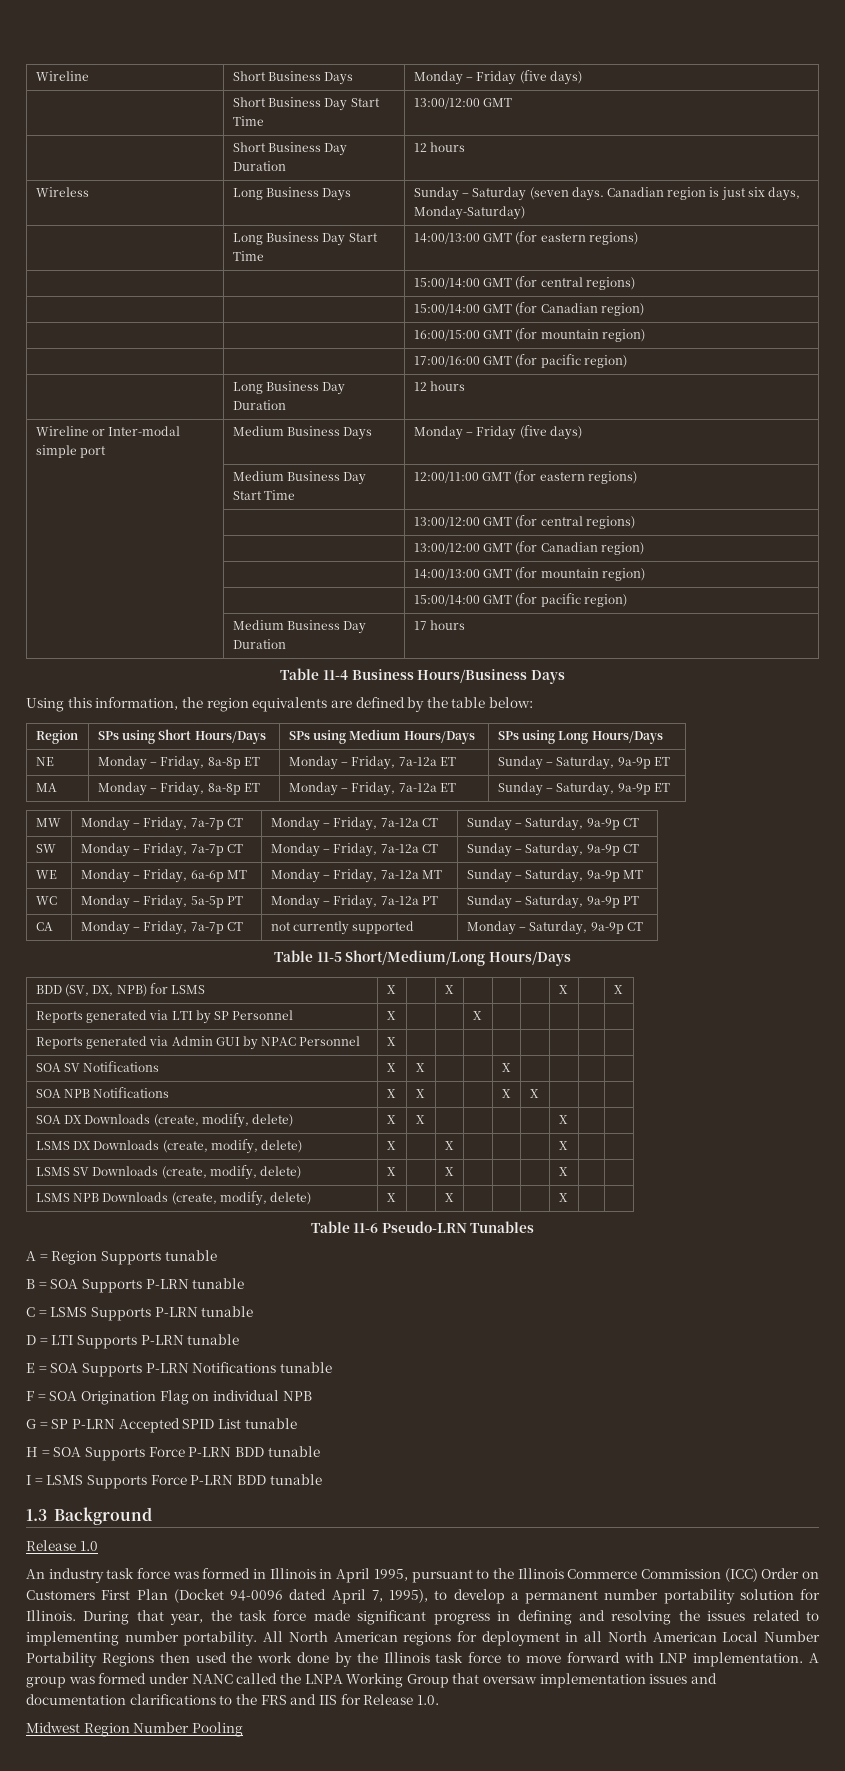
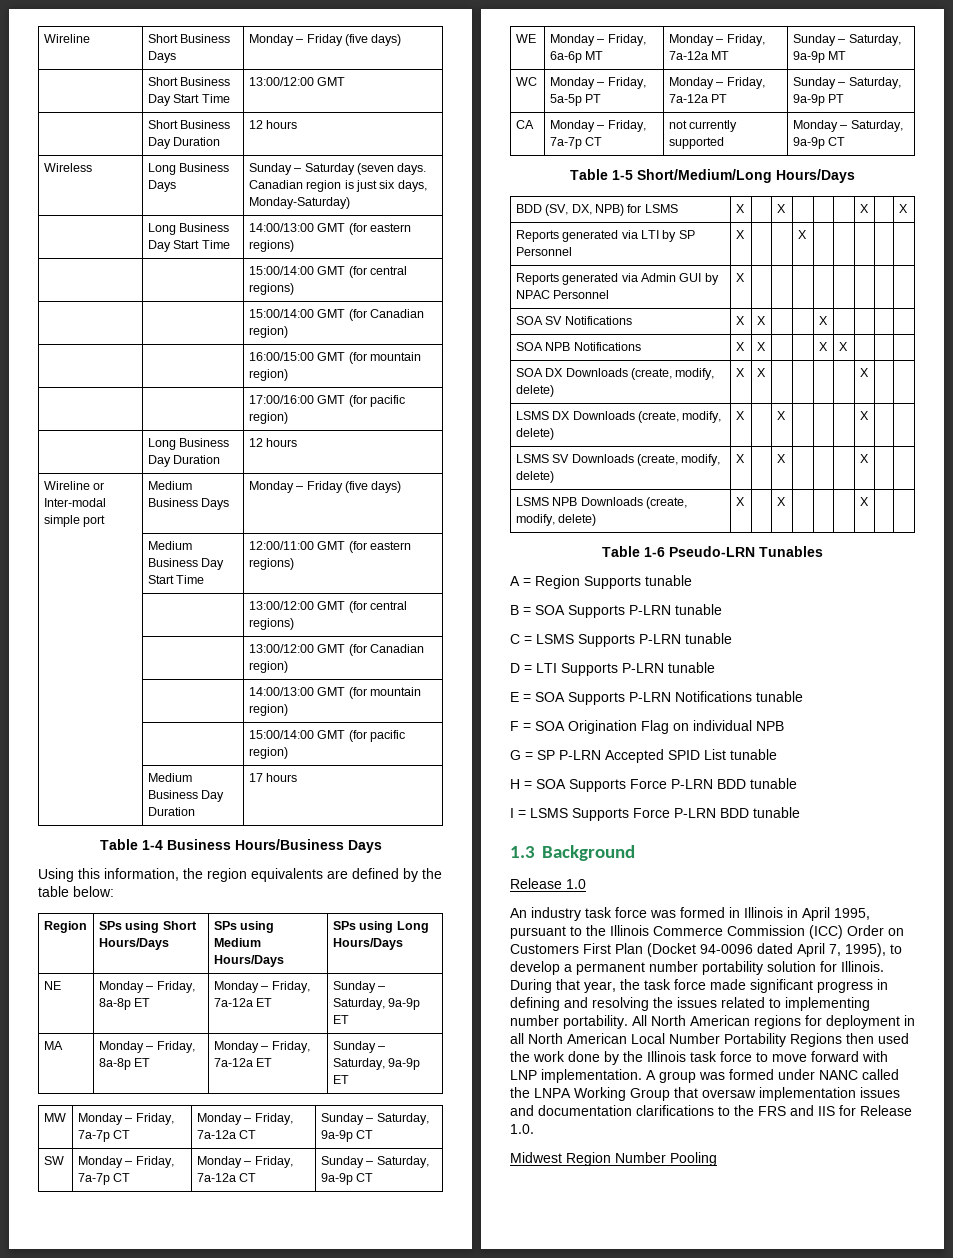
[322,670,348,680] 11-4 -> [141,840,163,850] 1-4
[316,952,342,962] 11-5 -> [612,170,633,180] 1-5
[353,1223,379,1233] 11-6 -> [644,547,665,557] 1-6

